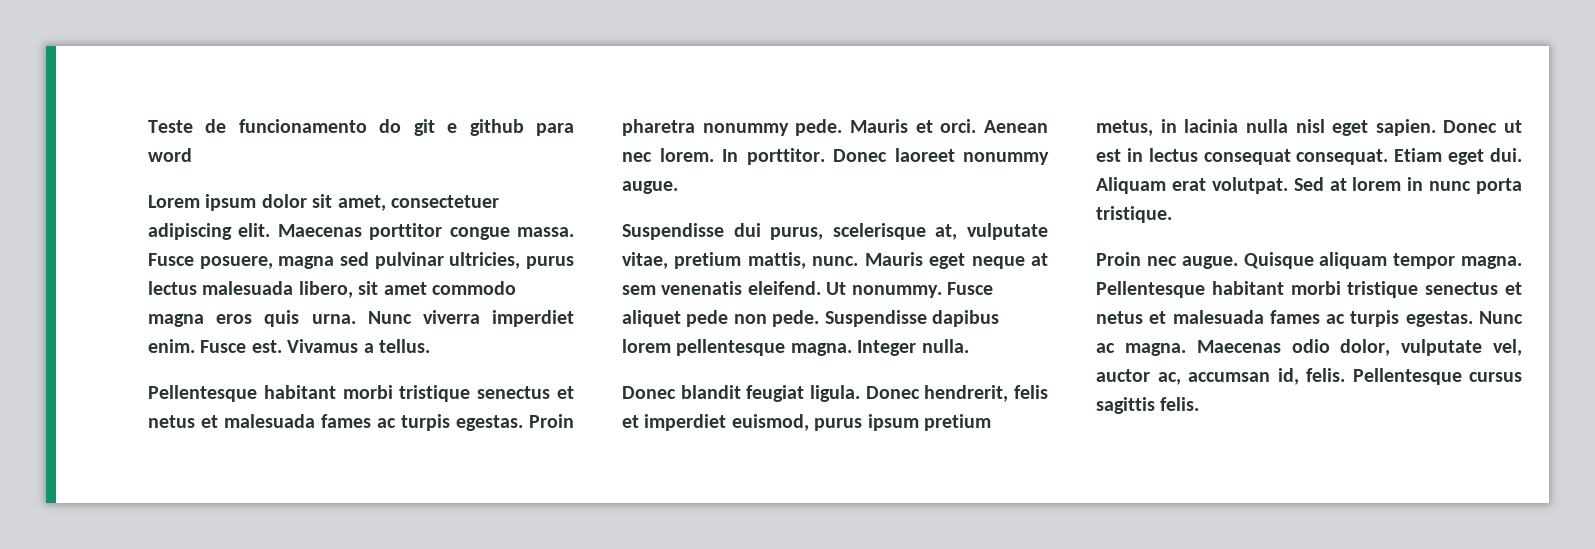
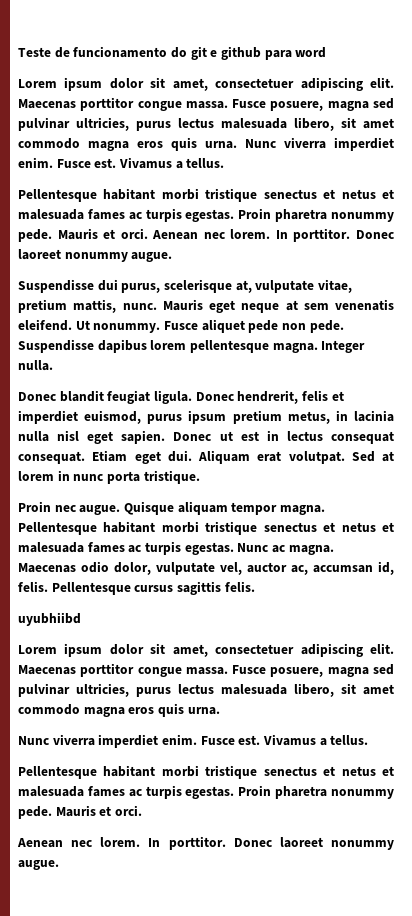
(1200, 404) none -> [18,612,81,626] [18,643,395,657] [18,663,394,677] [18,683,394,697] [18,703,220,717] [18,734,369,748] [18,765,395,779] [18,785,394,799] [18,805,142,819] [17,836,394,850] [18,860,59,870] // uyubhiibd // Lorem ipsum dolor sit amet, consectetuer adipiscing elit. Maecenas porttitor congue massa. Fusce posuere, magna sed pulvinar ultricies, purus lectus malesuada libero, sit amet commodo magna eros quis urna. // Nunc viverra imperdiet enim. Fusce est. Vivamus a tellus. // Pellentesque habitant morbi tristique senectus et netus et malesuada fames ac turpis egestas. Proin pharetra nonummy pede. Mauris et orci. // Aenean nec lorem. In porttitor. Donec laoreet nonummy augue.

